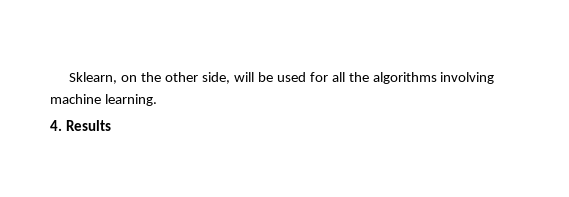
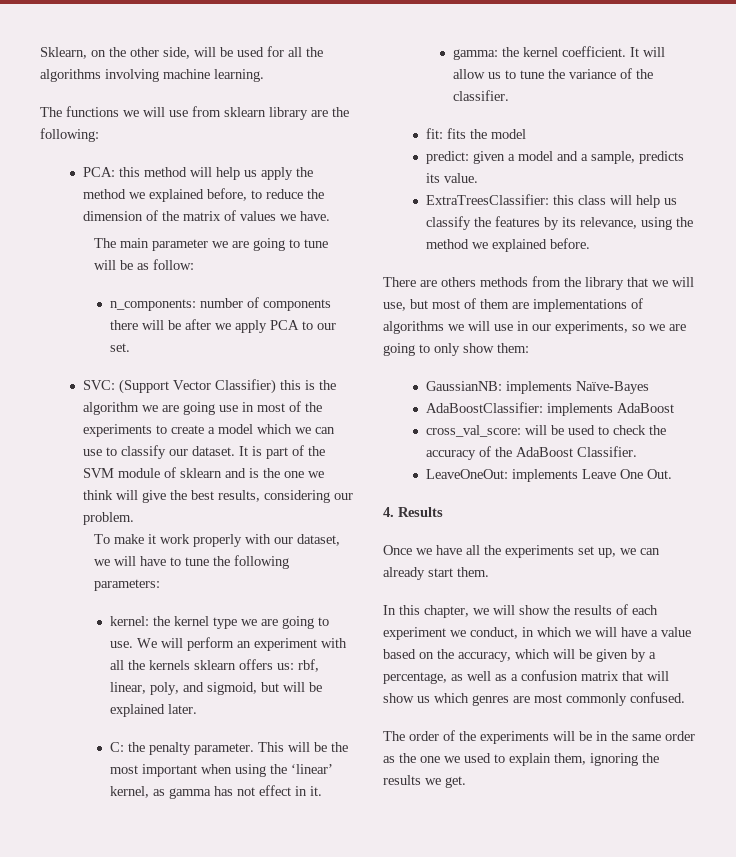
[50,120,111,131] 4. Results -> [40,106,349,120] [40,128,99,142] [82,167,313,180] [82,188,324,202] [82,210,330,221] [93,238,328,251] [93,259,194,270] [109,297,331,311] [109,319,336,333] [109,343,130,352] [82,379,336,394] [82,401,322,415] [82,424,335,437] [82,445,325,459] [82,467,324,478] [82,490,353,503] [82,512,134,525] [93,534,340,547] [93,555,289,569] [93,579,160,591] [109,616,329,629] [109,637,347,651] [109,659,319,672] [109,682,322,695] [109,704,197,717] [109,742,348,755] [109,764,333,777] [109,785,322,799] [452,46,665,60] [452,68,653,79] [452,90,509,101] [425,128,526,139] [425,151,684,164] [425,173,478,183] [425,194,677,208] [425,216,693,230] [425,238,590,252] [383,276,694,290] [383,298,643,312] [383,321,686,334] [383,343,529,356] [425,381,649,394] [425,402,674,416] [425,425,666,437] [425,446,637,460] [425,469,672,482] [383,507,443,517] [383,545,660,558] [383,567,489,580] [383,604,658,618] [383,627,691,640] [383,649,656,662] [383,670,669,684] [383,692,685,706] [383,730,695,744] [383,753,659,766] [383,775,466,788] The functions we will use from sklearn library are the following: // PCA: this method will help us apply the method we explained before, to reduce the dimension of the matrix of values we have. // The main parameter we are going to tune will be as follow: // n_components: number of components there will be after we apply PCA to our set. // SVC: (Support Vector Classifier) this is the algorithm we are going use in most of the experiments to create a model which we can use to classify our dataset. It is part of the SVM module of sklearn and is the one we think will give the best results, considering our problem. // To make it work properly with our dataset, we will have to tune the following parameters: // kernel: the kernel type we are going to use. We will perform an experiment with all the kernels sklearn offers us: rbf, linear, poly, and sigmoid, but will be explained later. // C: the penalty parameter. This will be the most important when using the ‘linear’ kernel, as gamma has not effect in it. // gamma: the kernel coefficient. It will allow us to tune the variance of the classifier. // fit: fits the model // predict: given a model and a sample, predicts its value. // ExtraTreesClassifier: this class will help us classify the features by its relevance, using the method we explained before. // There are others methods from the library that we will use, but most of them are implementations of algorithms we will use in our experiments, so we are going to only show them: // GaussianNB: implements Naïve-Bayes // AdaBoostClassifier: implements AdaBoost // cross_val_score: will be used to check the accuracy of the AdaBoost Classifier. // LeaveOneOut: implements Leave One Out. // 4. Results // Once we have all the experiments set up, we can already start them. // In this chapter, we will show the results of each experiment we conduct, in which we will have a value based on the accuracy, which will be given by a percentage, as well as a confusion matrix that will show us which genres are most commonly confused. // The order of the experiments will be in the same order as the one we used to explain them, ignoring the results we get.

